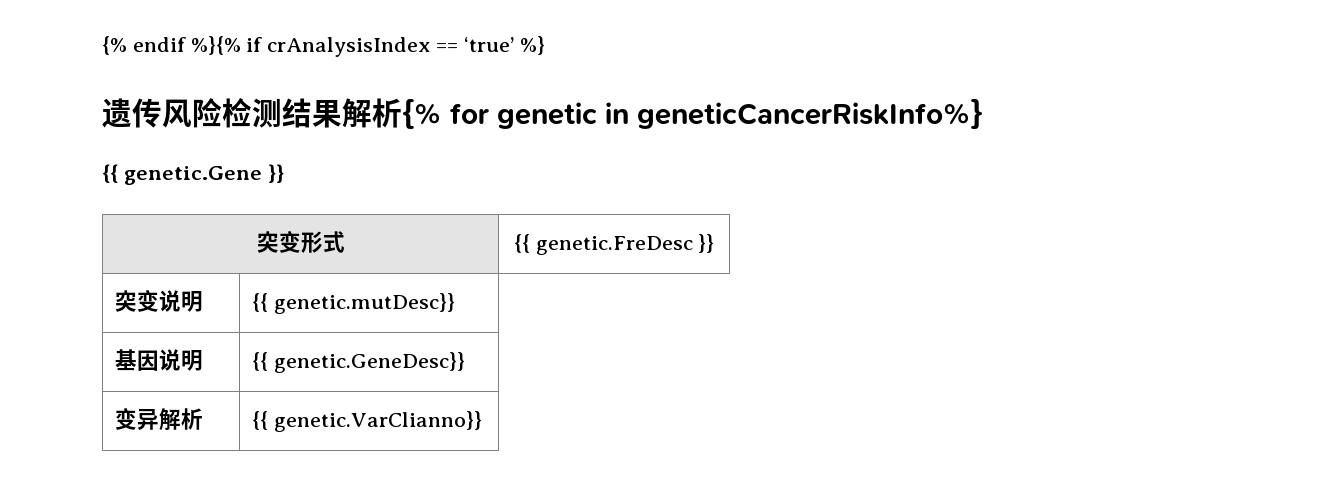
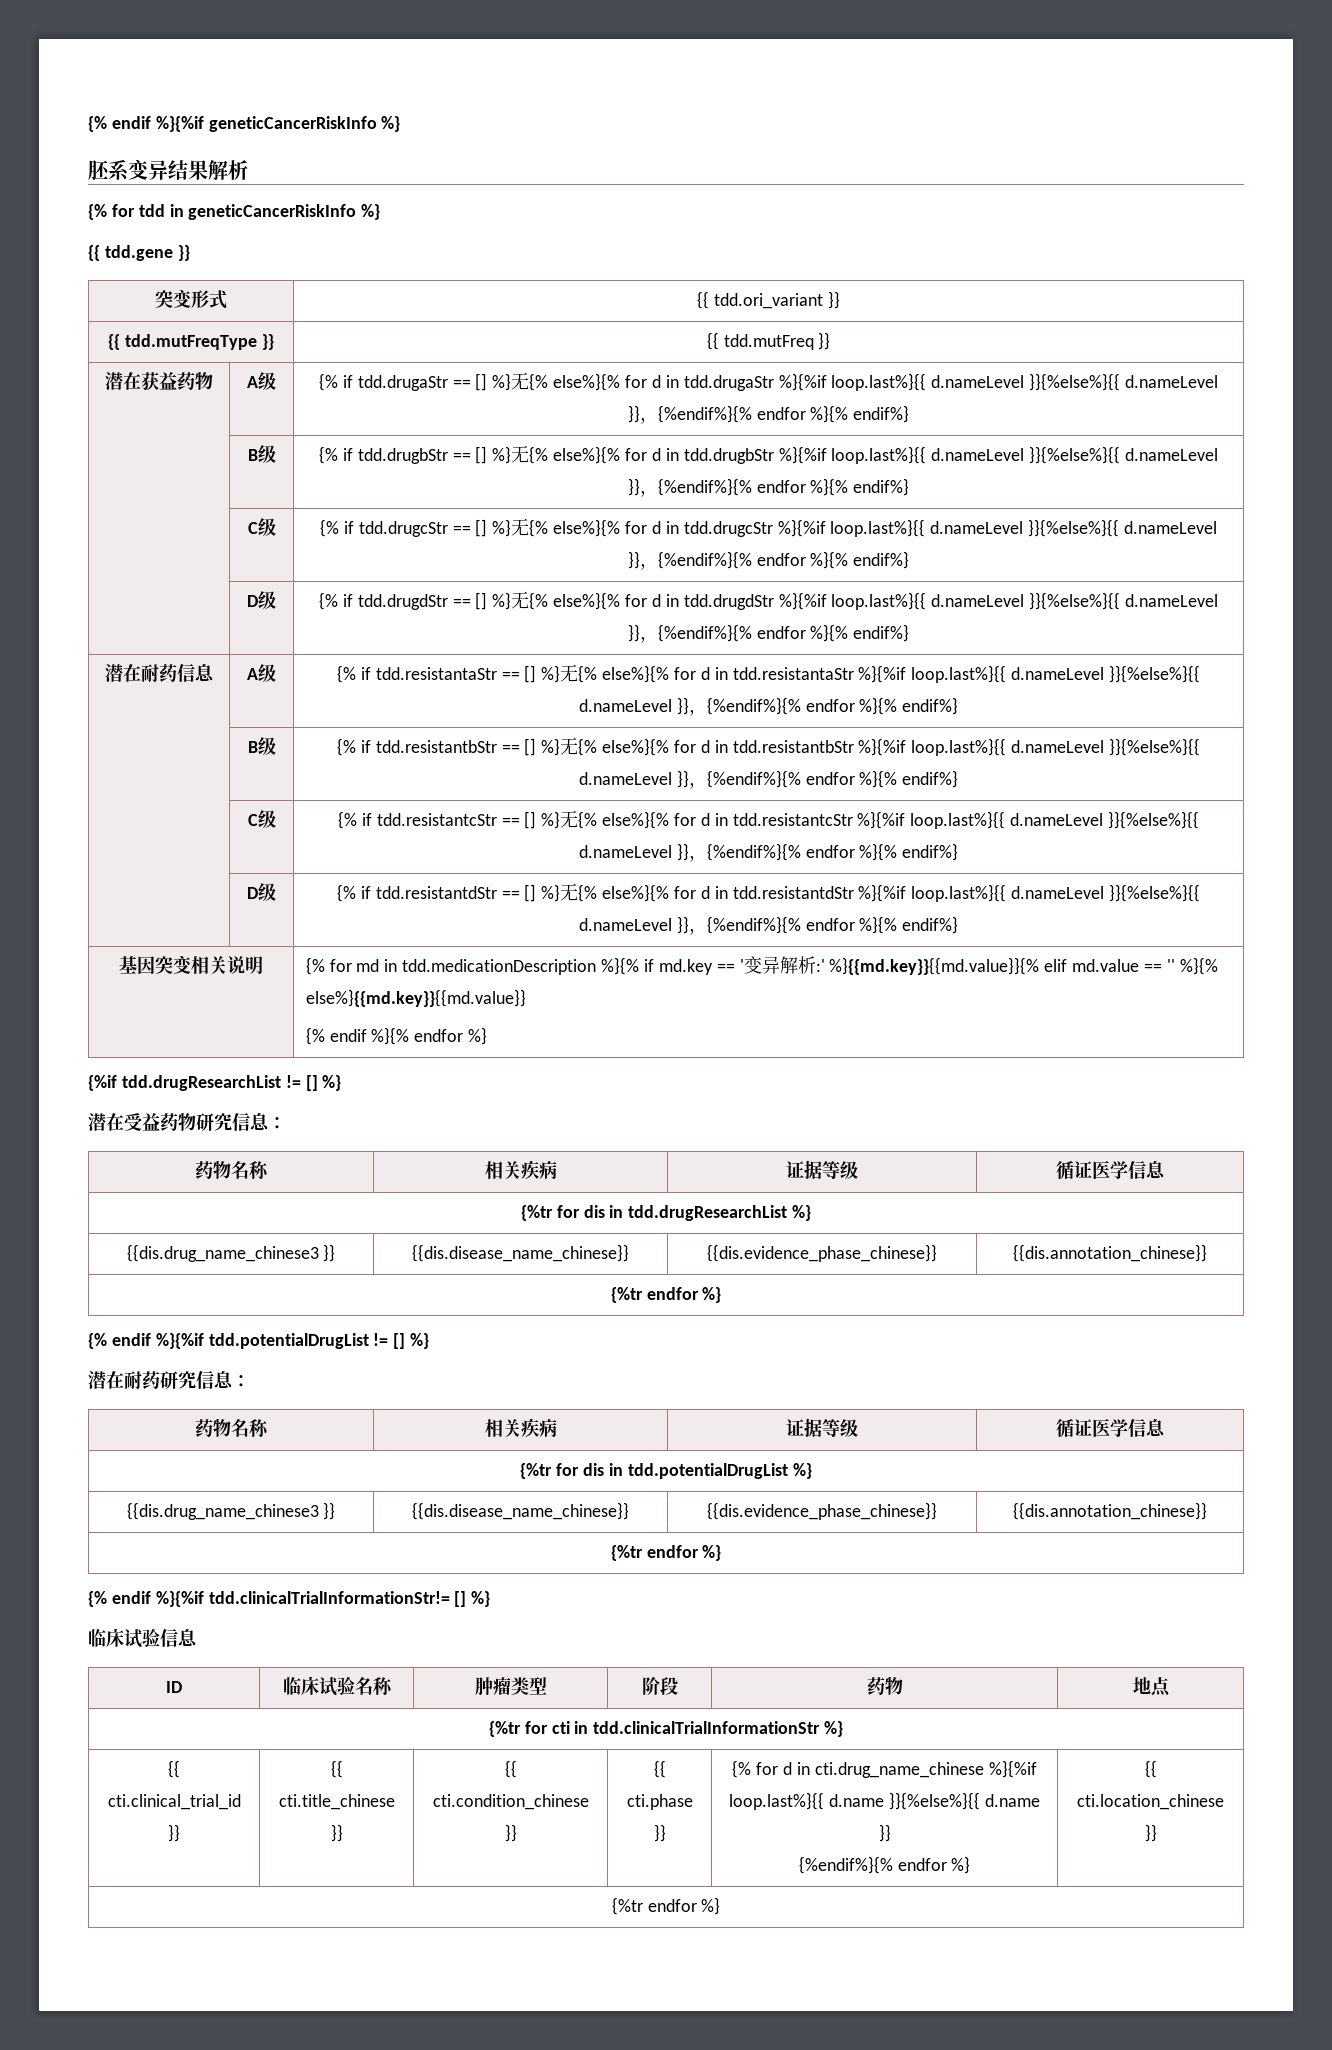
[102,36,545,57] [102,98,282,128] {% endif %}{% if crAnalysisIndex == ‘true’ %} // 遗传风险检测 -> [88,116,401,132] [88,159,168,181] {% endif %}{%if geneticCancerRiskInfo %} // 胚系变异
[402,99,983,129] [102,164,262,185] {% for genetic in geneticCancerRiskInfo%} // {{ genetic.Gene -> [88,204,381,220] [88,245,173,261] // {% for tdd in geneticCancerRiskInfo %} // {{ tdd.gene
[535,234,715,255] [115,290,204,312] [252,293,455,314] [115,349,204,371] [252,352,465,373] [115,408,204,431] [252,411,482,432] genetic.FreDesc }} // 突变说明 | {{ genetic.mutDesc}} // 基因说明 | {{ genetic.GeneDesc}} // 变异解析 | {{ genetic.VarClianno}} -> [714,291,840,309] [108,334,274,350] [706,332,831,350] [105,372,213,390] [247,372,276,390] [319,372,1218,391] [627,405,910,424] [247,445,276,463] [319,445,1218,464] [627,478,910,497] [247,518,276,536] [320,518,1217,537] [627,551,910,570] [247,591,276,609] [319,591,1218,610] [627,624,910,643] [105,664,215,682] [247,664,276,682] [336,664,1201,683] [578,697,959,716] [247,737,276,755] [336,737,1201,756] [578,770,959,789] [247,810,276,828] [337,810,1200,829] [578,843,959,862] [247,883,276,901] [336,883,1201,902] [578,916,959,935] [119,955,263,975] [305,956,1218,975] [305,989,526,1007] [305,1027,488,1045] [88,1075,342,1091] [88,1113,286,1131] [195,1161,269,1179] [484,1161,557,1180] [786,1160,858,1179] [1056,1161,1167,1179] [520,1205,812,1221] [126,1244,336,1262] [412,1244,629,1262] [707,1244,937,1262] [1013,1244,1207,1262] [610,1287,722,1303] [88,1333,430,1349] [88,1371,250,1389] [195,1419,269,1437] [484,1419,557,1438] [786,1418,858,1437] [1056,1419,1167,1437] [520,1463,812,1479] [126,1502,336,1520] [412,1502,629,1520] [707,1502,937,1520] [1013,1502,1207,1520] [610,1545,722,1561] [88,1591,491,1607] [88,1628,198,1648] [166,1681,182,1693] [282,1676,393,1696] [474,1677,547,1695] [641,1677,678,1695] [866,1677,903,1695] [1132,1677,1171,1697] [488,1721,844,1737] [168,1760,180,1778] [107,1794,241,1810] [168,1824,180,1842] [330,1760,343,1778] [278,1794,395,1810] [330,1824,343,1842] [504,1760,517,1778] [432,1794,589,1810] [504,1824,517,1842] [653,1760,666,1778] [626,1794,693,1810] [653,1824,666,1842] [732,1760,1037,1778] [729,1792,1040,1810] [878,1824,891,1842] [798,1856,971,1874] [1144,1760,1157,1778] [1077,1794,1224,1810] [1144,1824,1157,1842] [611,1897,721,1915] tdd.ori_variant }} // {{ tdd.mutFreqType }} | {{ tdd.mutFreq }} // 潜在获益药物 | A级 | {% if tdd.drugaStr == [] %}无{% else%}{% for d in tdd.drugaStr %}{%if loop.last%}{{ d.nameLevel }}{%else%}{{ d.nameLevel }}，{%endif%}{% endfor %}{% endif%} // | B级 | {% if tdd.drugbStr == [] %}无{% else%}{% for d in tdd.drugbStr %}{%if loop.last%}{{ d.nameLevel }}{%else%}{{ d.nameLevel }}，{%endif%}{% endfor %}{% endif%} // | C级 | {% if tdd.drugcStr == [] %}无{% else%}{% for d in tdd.drugcStr %}{%if loop.last%}{{ d.nameLevel }}{%else%}{{ d.nameLevel }}，{%endif%}{% endfor %}{% endif%} // | D级 | {% if tdd.drugdStr == [] %}无{% else%}{% for d in tdd.drugdStr %}{%if loop.last%}{{ d.nameLevel }}{%else%}{{ d.nameLevel }}，{%endif%}{% endfor %}{% endif%} // 潜在耐药信息 | A级 | {% if tdd.resistantaStr == [] %}无{% else%}{% for d in tdd.resistantaStr %}{%if loop.last%}{{ d.nameLevel }}{%else%}{{ d.nameLevel }}，{%endif%}{% endfor %}{% endif%} // | B级 | {% if tdd.resistantbStr == [] %}无{% else%}{% for d in tdd.resistantbStr %}{%if loop.last%}{{ d.nameLevel }}{%else%}{{ d.nameLevel }}，{%endif%}{% endfor %}{% endif%} // | C级 | {% if tdd.resistantcStr == [] %}无{% else%}{% for d in tdd.resistantcStr %}{%if loop.last%}{{ d.nameLevel }}{%else%}{{ d.nameLevel }}，{%endif%}{% endfor %}{% endif%} // | D级 | {% if tdd.resistantdStr == [] %}无{% else%}{% for d in tdd.resistantdStr %}{%if loop.last%}{{ d.nameLevel }}{%else%}{{ d.nameLevel }}，{%endif%}{% endfor %}{% endif%} // 基因突变相关说明 | {% for md in tdd.medicationDescription %}{% if md.key == '变异解析:' %}{{md.key}}{{md.value}}{% elif md.value == '' %}{% else%}{{md.key}}{{md.value}} // {% endif %}{% endfor %} // {%if tdd.drugResearchList != [] %} // 潜在受益药物研究信息： // 药物名称 | 相关疾病 | 证据等级 | 循证医学信息 // {%tr for dis in tdd.drugResearchList %} // {{dis.drug_name_chinese3 }} | {{dis.disease_name_chinese}} | {{dis.evidence_phase_chinese}} | {{dis.annotation_chinese}} // {%tr endfor %} // {% endif %}{%if tdd.potentialDrugList != [] %} // 潜在耐药研究信息： // 药物名称 | 相关疾病 | 证据等级 | 循证医学信息 // {%tr for dis in tdd.potentialDrugList %} // {{dis.drug_name_chinese3 }} | {{dis.disease_name_chinese}} | {{dis.evidence_phase_chinese}} | {{dis.annotation_chinese}} // {%tr endfor %} // {% endif %}{%if tdd.clinicalTrialInformationStr!= [] %} // 临床试验信息 // ID | 临床试验名称 | 肿瘤类型 | 阶段 | 药物 | 地点 // {%tr for cti in tdd.clinicalTrialInformationStr %} // {{ cti.clinical_trial_id }} | {{ cti.title_chinese }} | {{ cti.condition_chinese }} | {{ cti.phase }} | {% for d in cti.drug_name_chinese %}{%if loop.last%}{{ d.name }}{%else%}{{ d.name }} // {%endif%}{% endfor %} | {{ cti.location_chinese }} // {%tr endfor %}

